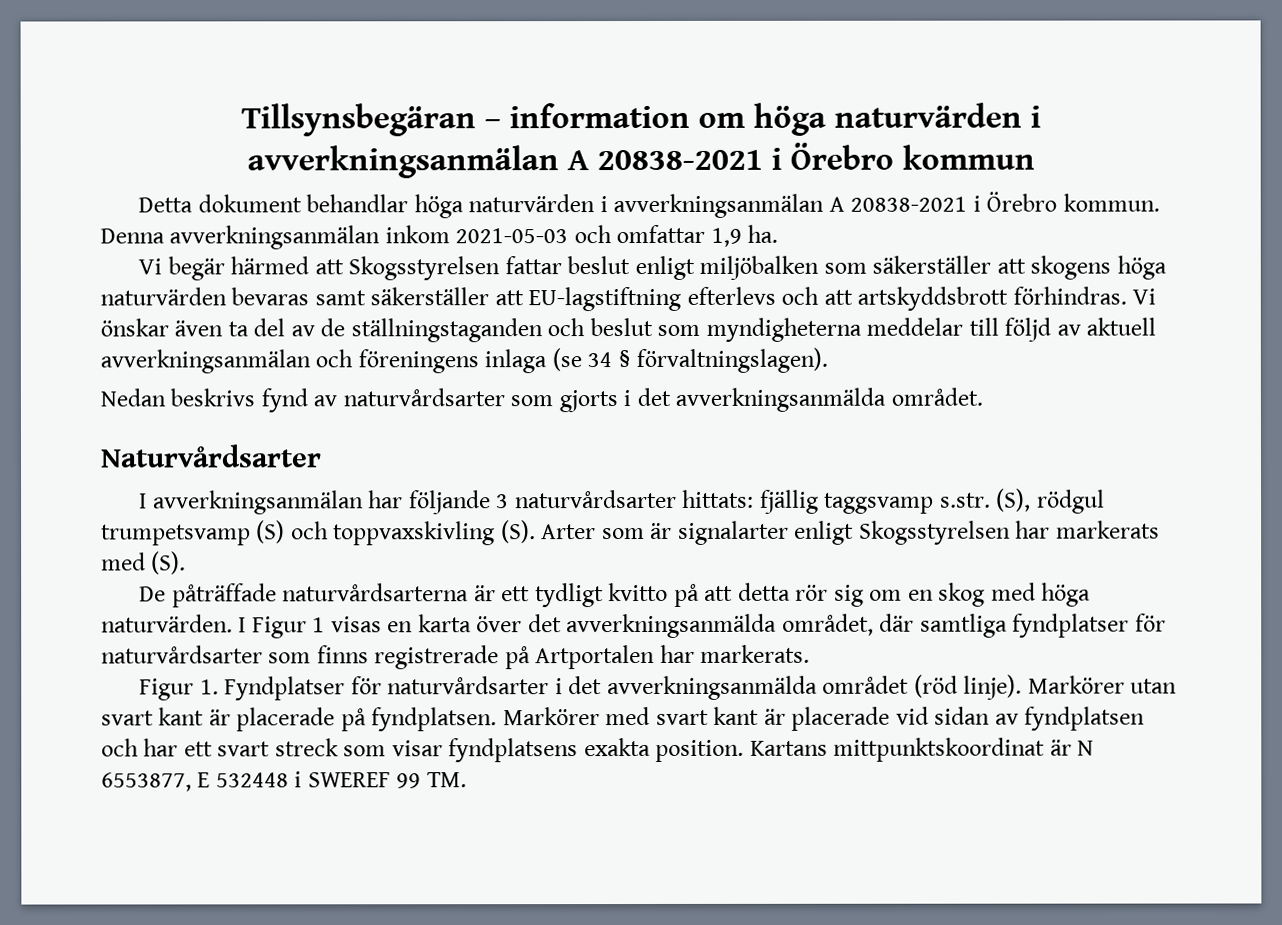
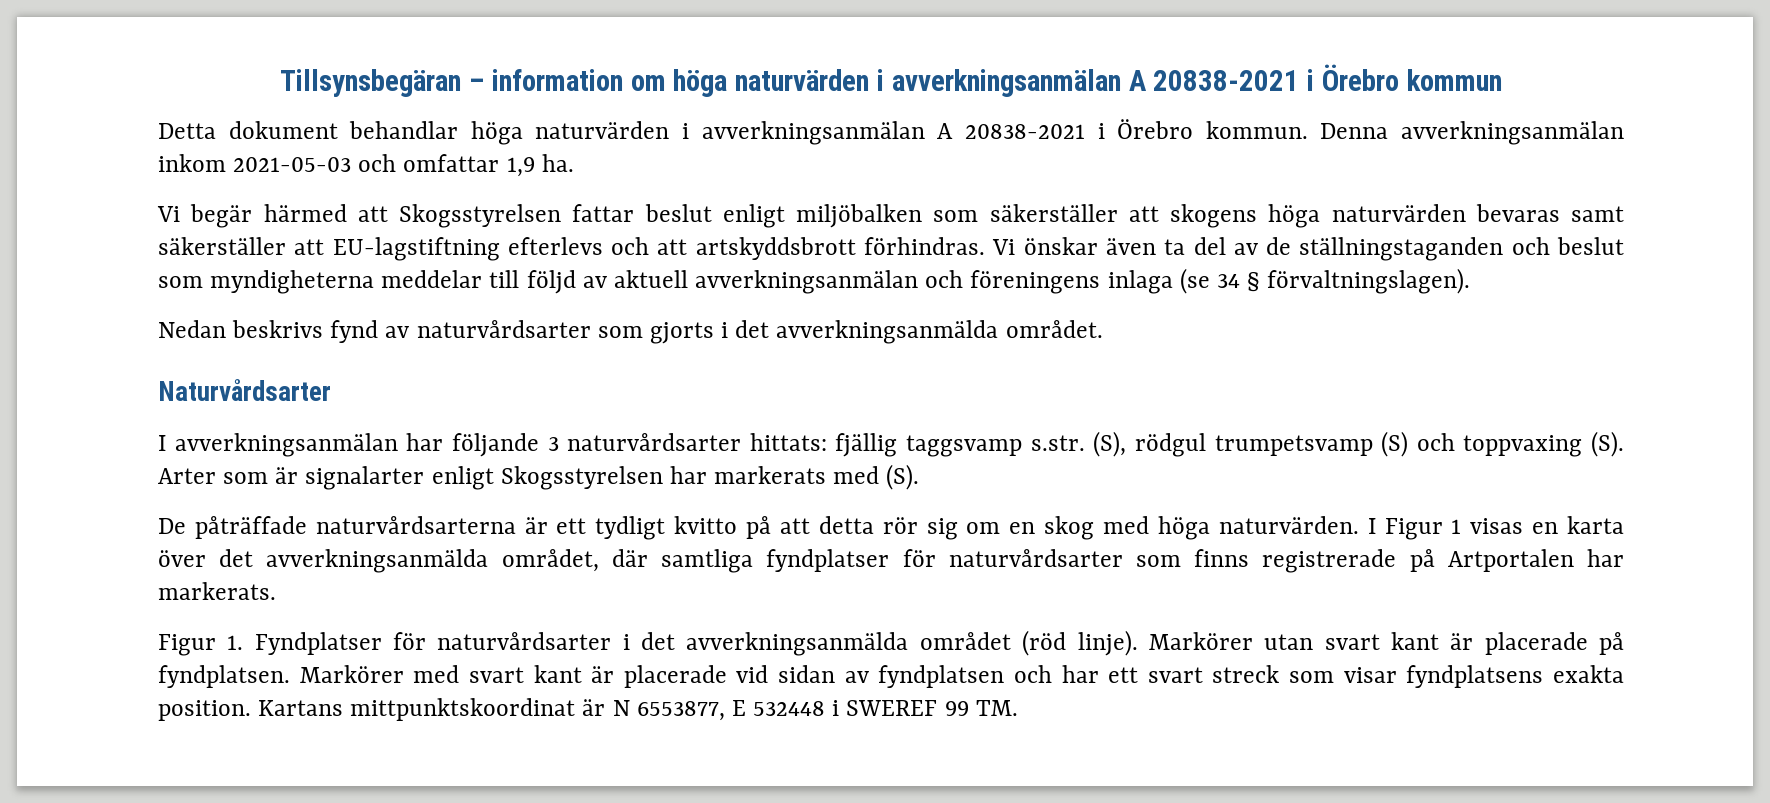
[333,521,496,546] toppvaxskivling -> [1463,435,1583,457] toppvaxing

